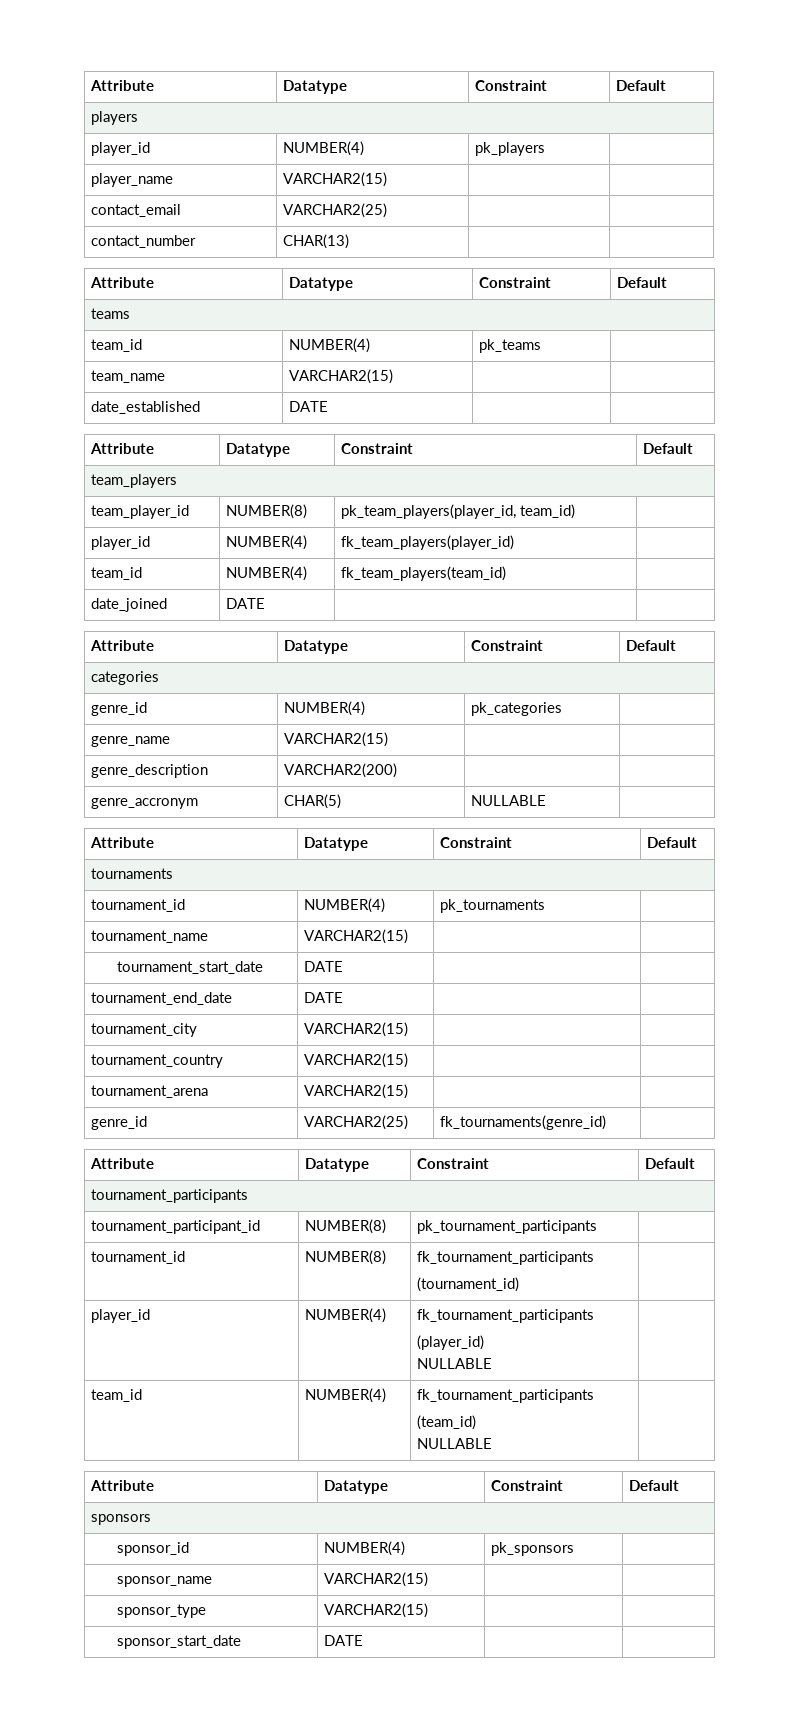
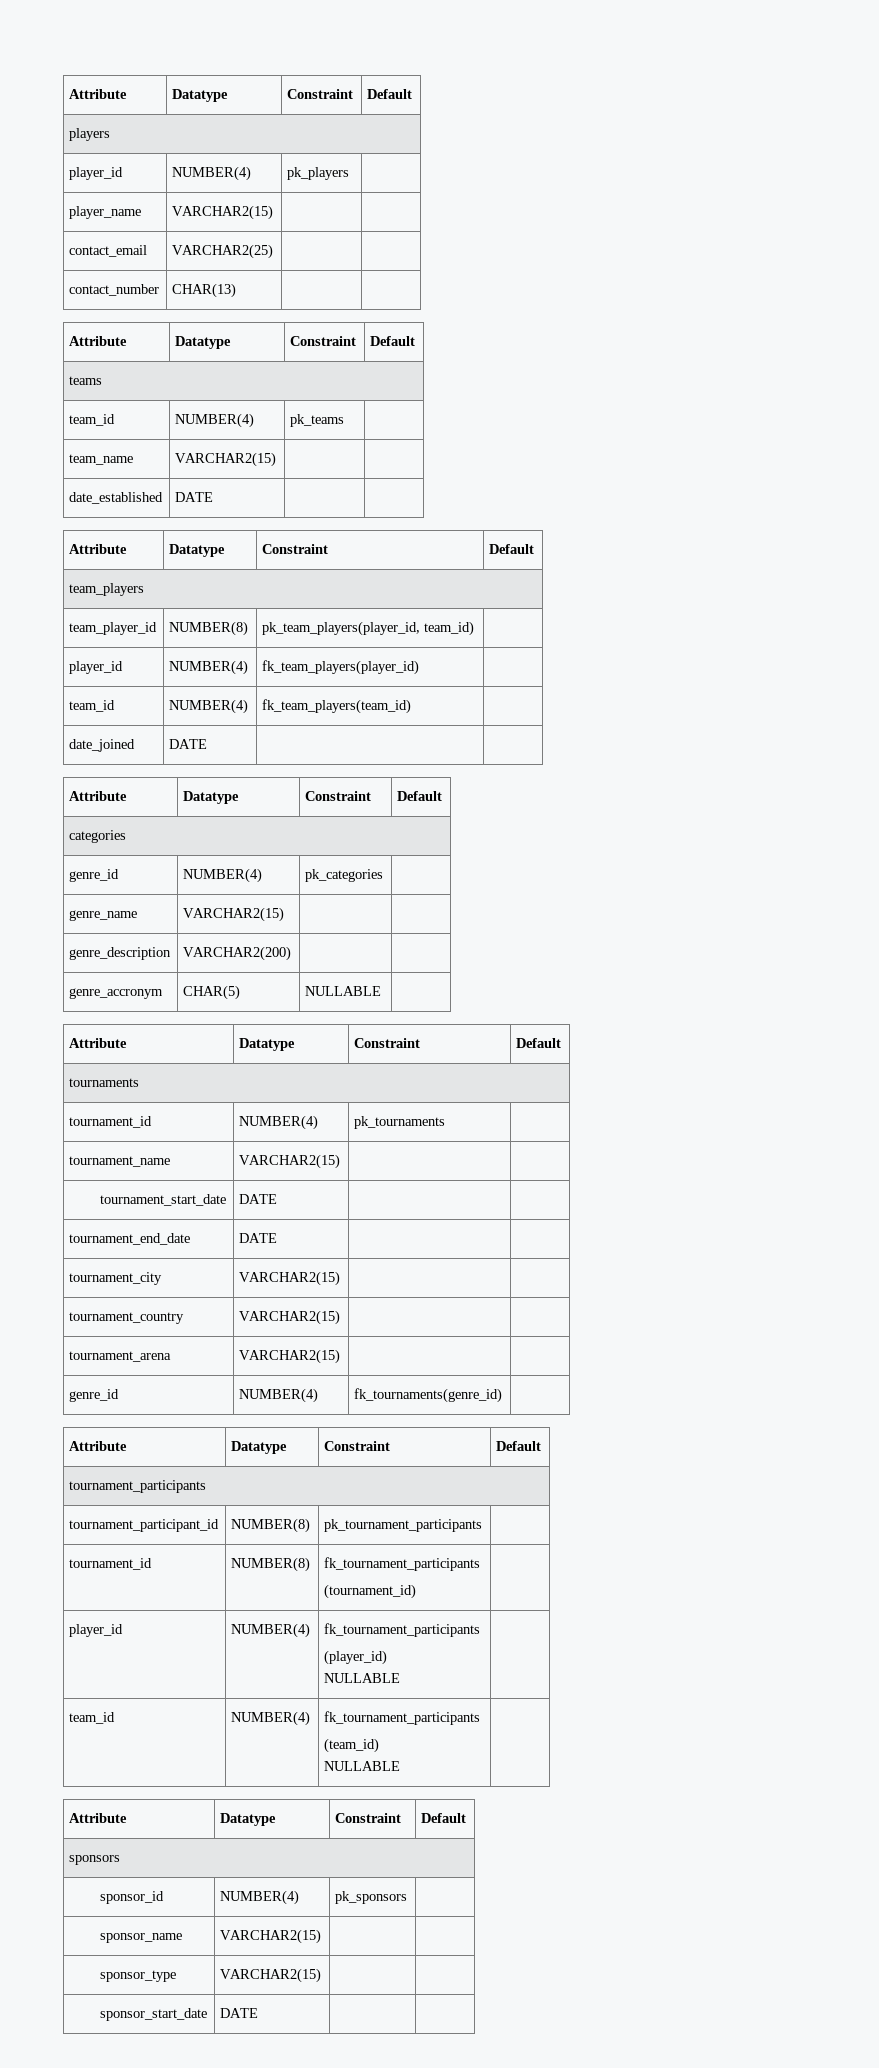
[303,1115,408,1130] VARCHAR2(25) -> [239,1388,319,1403] NUMBER(4)

